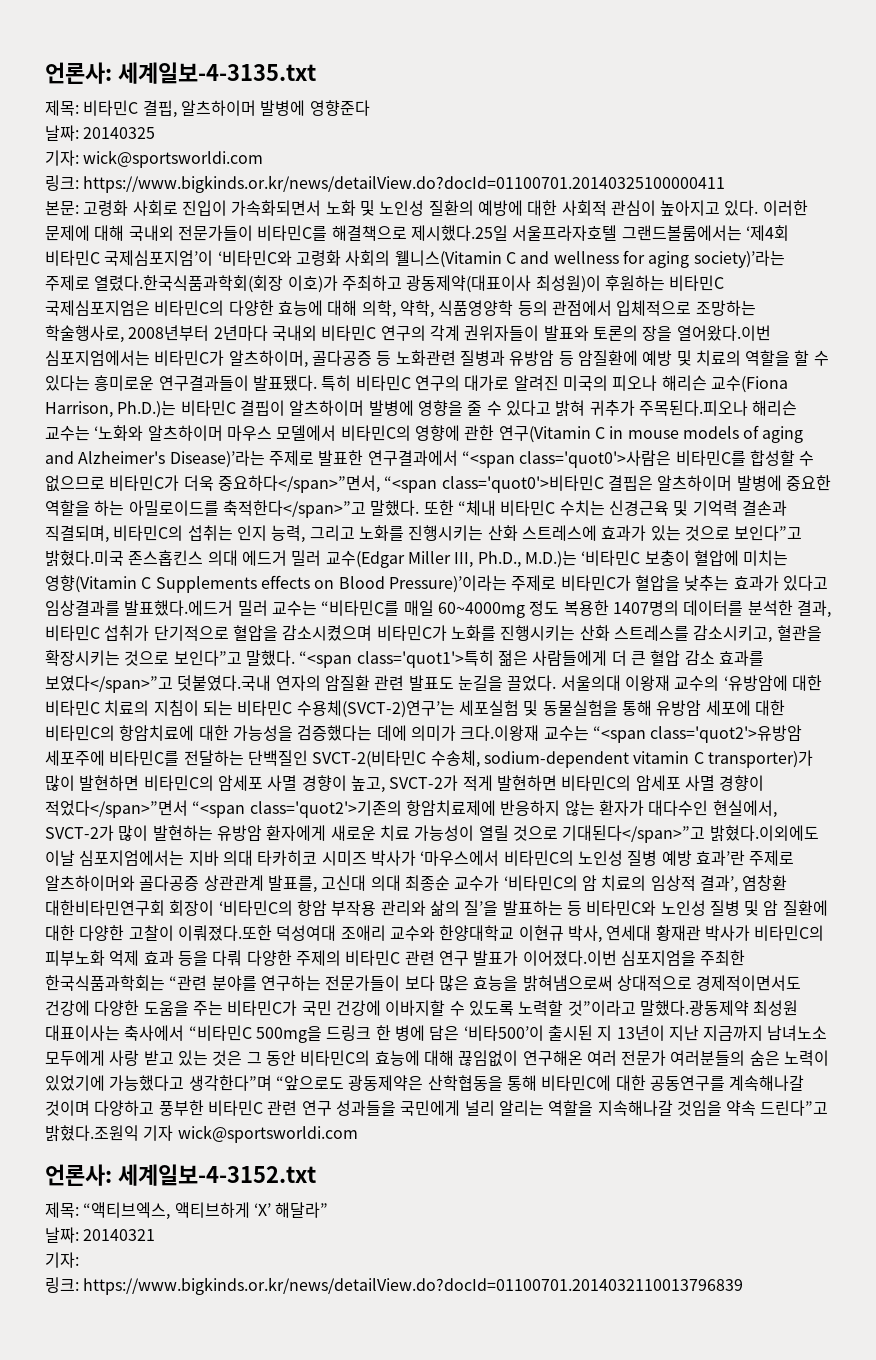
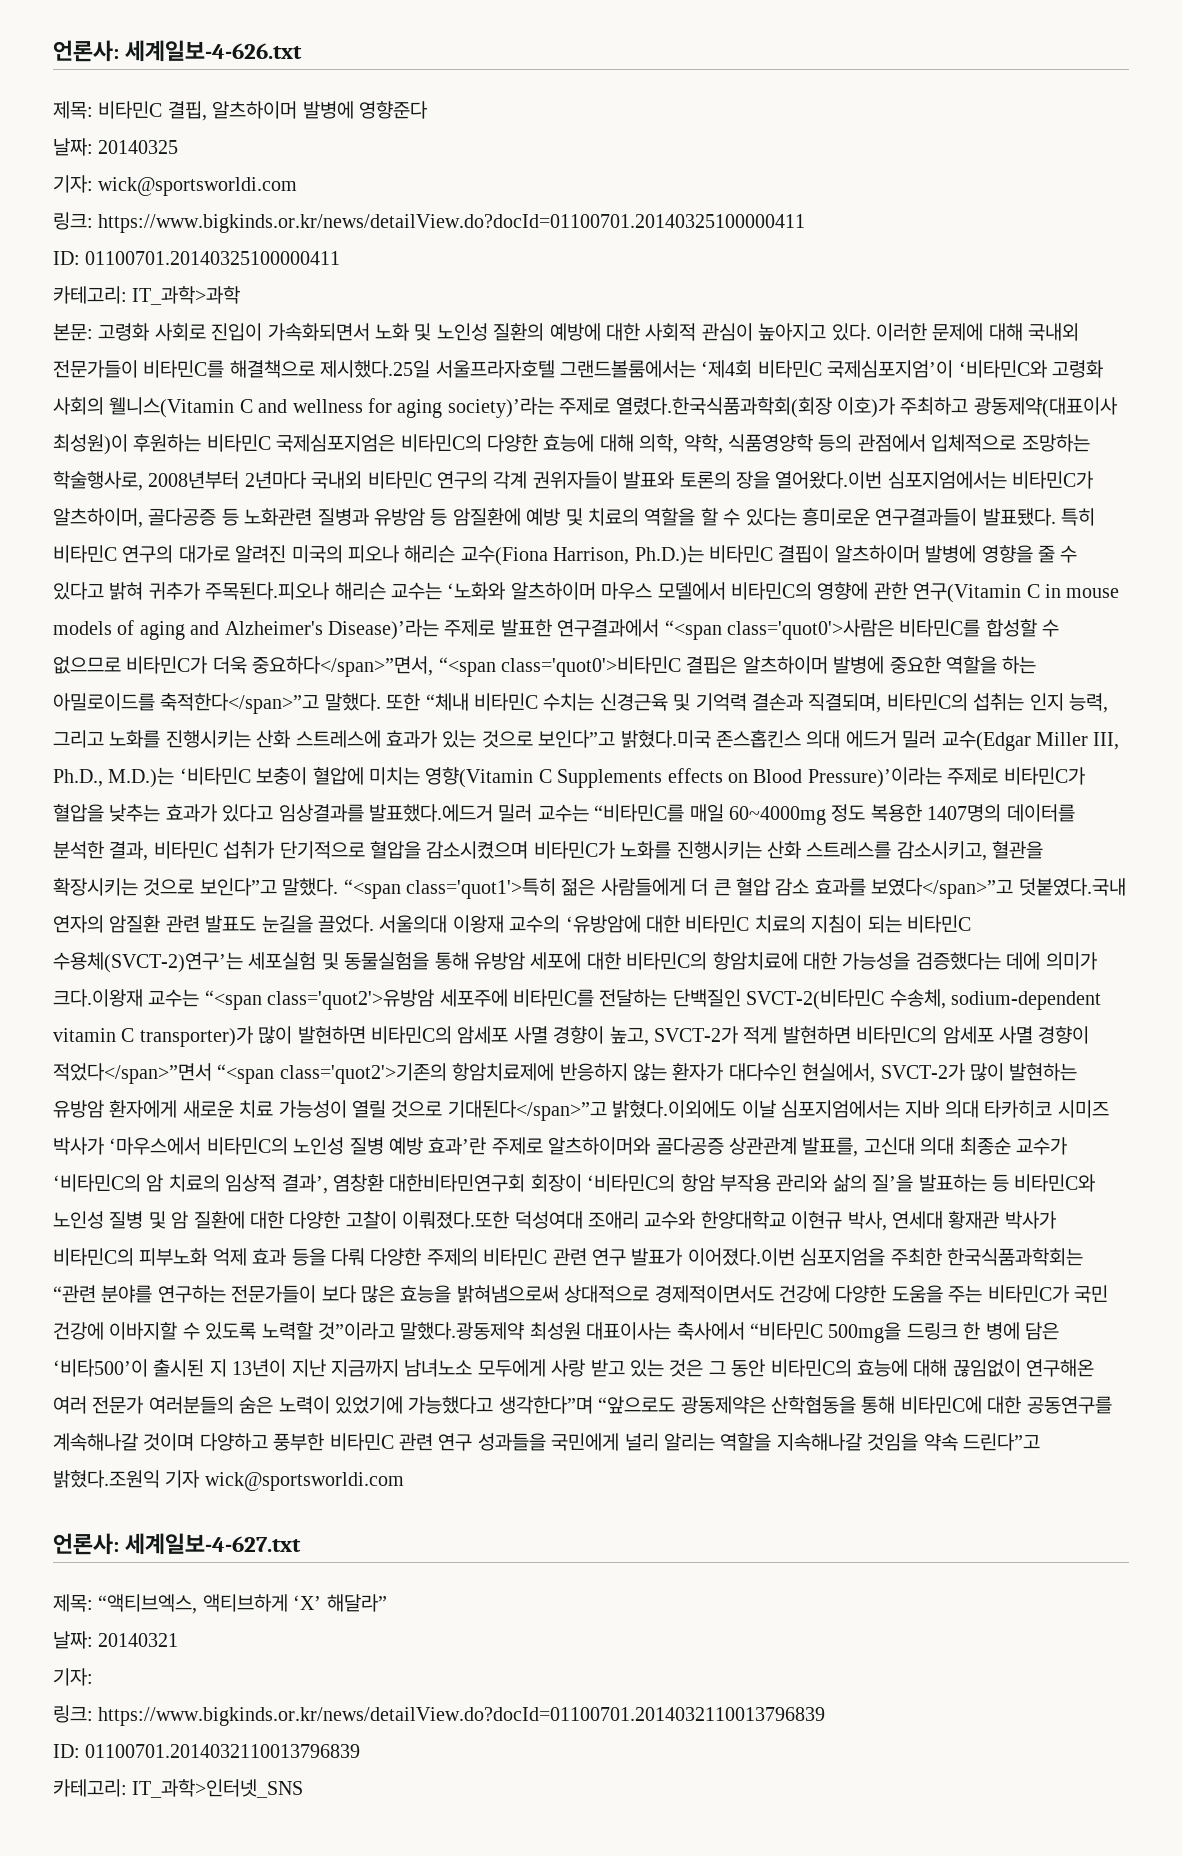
[45,62,316,84] 언론사: 세계일보-4-3135.txt -> [53,40,303,62] 언론사: 세계일보-4-626.txt
(726, 184) none -> [53,251,341,265] [53,286,241,305] // ID: 01100701.20140325100000411 // 카테고리: IT_과학>과학
[117,1164,316,1186] 세계일보-4-3152.txt -> [125,1533,302,1555] 세계일보-4-627.txt
(744, 1286) none -> [53,1744,361,1758] [53,1779,304,1798] // ID: 01100701.2014032110013796839 // 카테고리: IT_과학>인터넷_SNS

